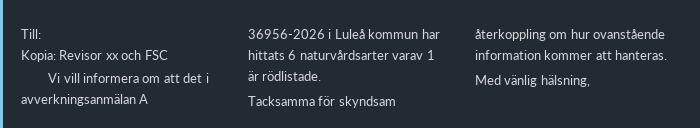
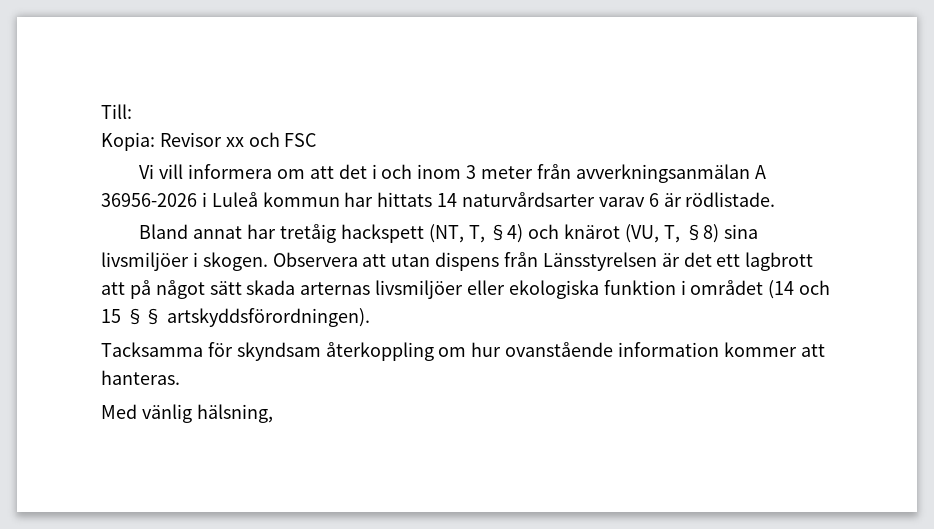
(209, 78) none -> [381,164,571,179] och inom 3 meter från
[288,50,297,60] 6 -> [437,193,458,207] 14
[426,50,435,60] 1 -> [648,193,659,207] 6
(322, 76) none -> [139,224,758,243] [101,252,814,271] [101,280,831,299] [101,308,370,327] // Bland annat har tretåig hackspett (NT, T, §4) och knärot (VU, T, §8) sina livsmiljöer i skogen. Observera att utan dispens från Länsstyrelsen är det ett lagbrott att på något sätt skada arternas livsmiljöer eller ekologiska funktion i området (14 och 15 §§ artskyddsförordningen).

